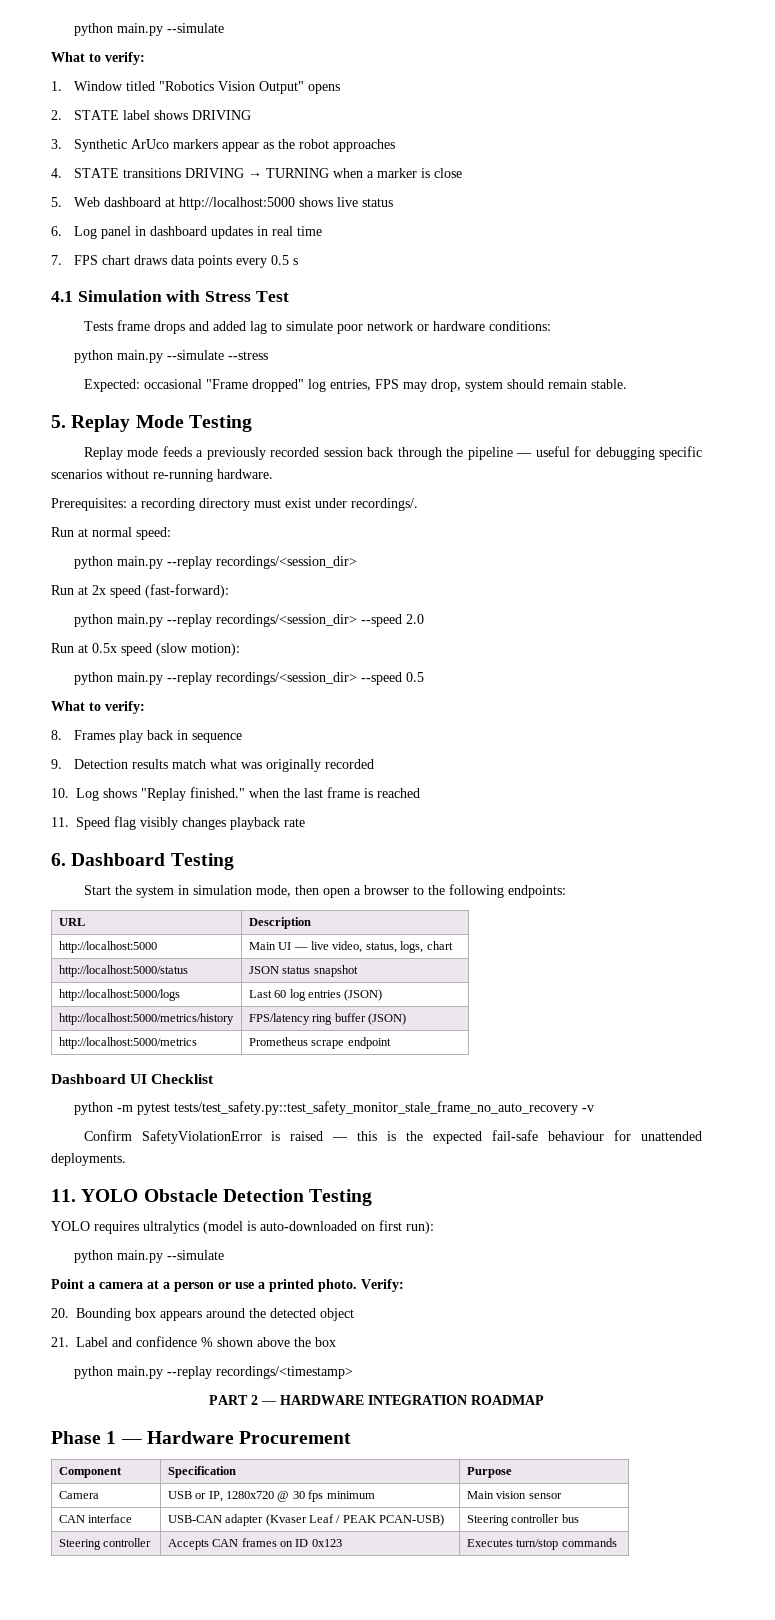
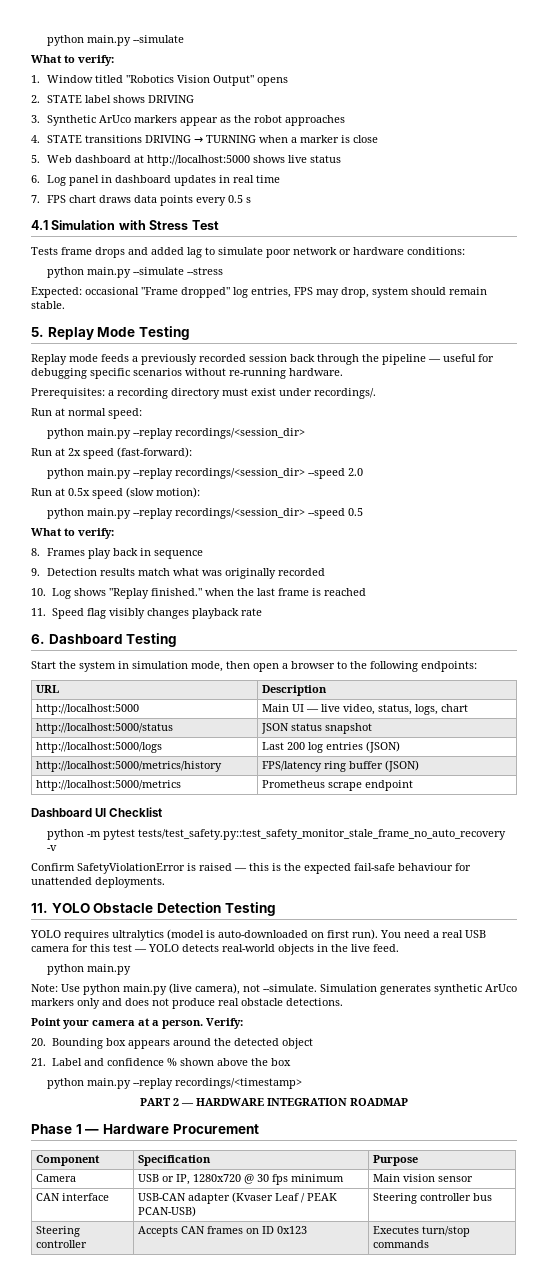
[274,990,287,998] 60 -> [287,742,306,750] 200
[406,1221,434,1234] [74,1250,225,1263] run): // python main.py --simulate -> [352,929,486,940] [31,944,399,955] [47,964,132,975] [31,983,517,995] [31,998,343,1009] run). You need a real USB camera for this test — YOLO detects real-world objects in the live feed. // python main.py // Note: Use python main.py (live camera), not --simulate. Simulation generates synthetic ArUco markers only and does not produce real obstacle detections.
[88,1282,95,1289] a -> [63,1020,89,1029] your
[174,1279,357,1292] person or use a printed photo. -> [162,1020,203,1029] person.

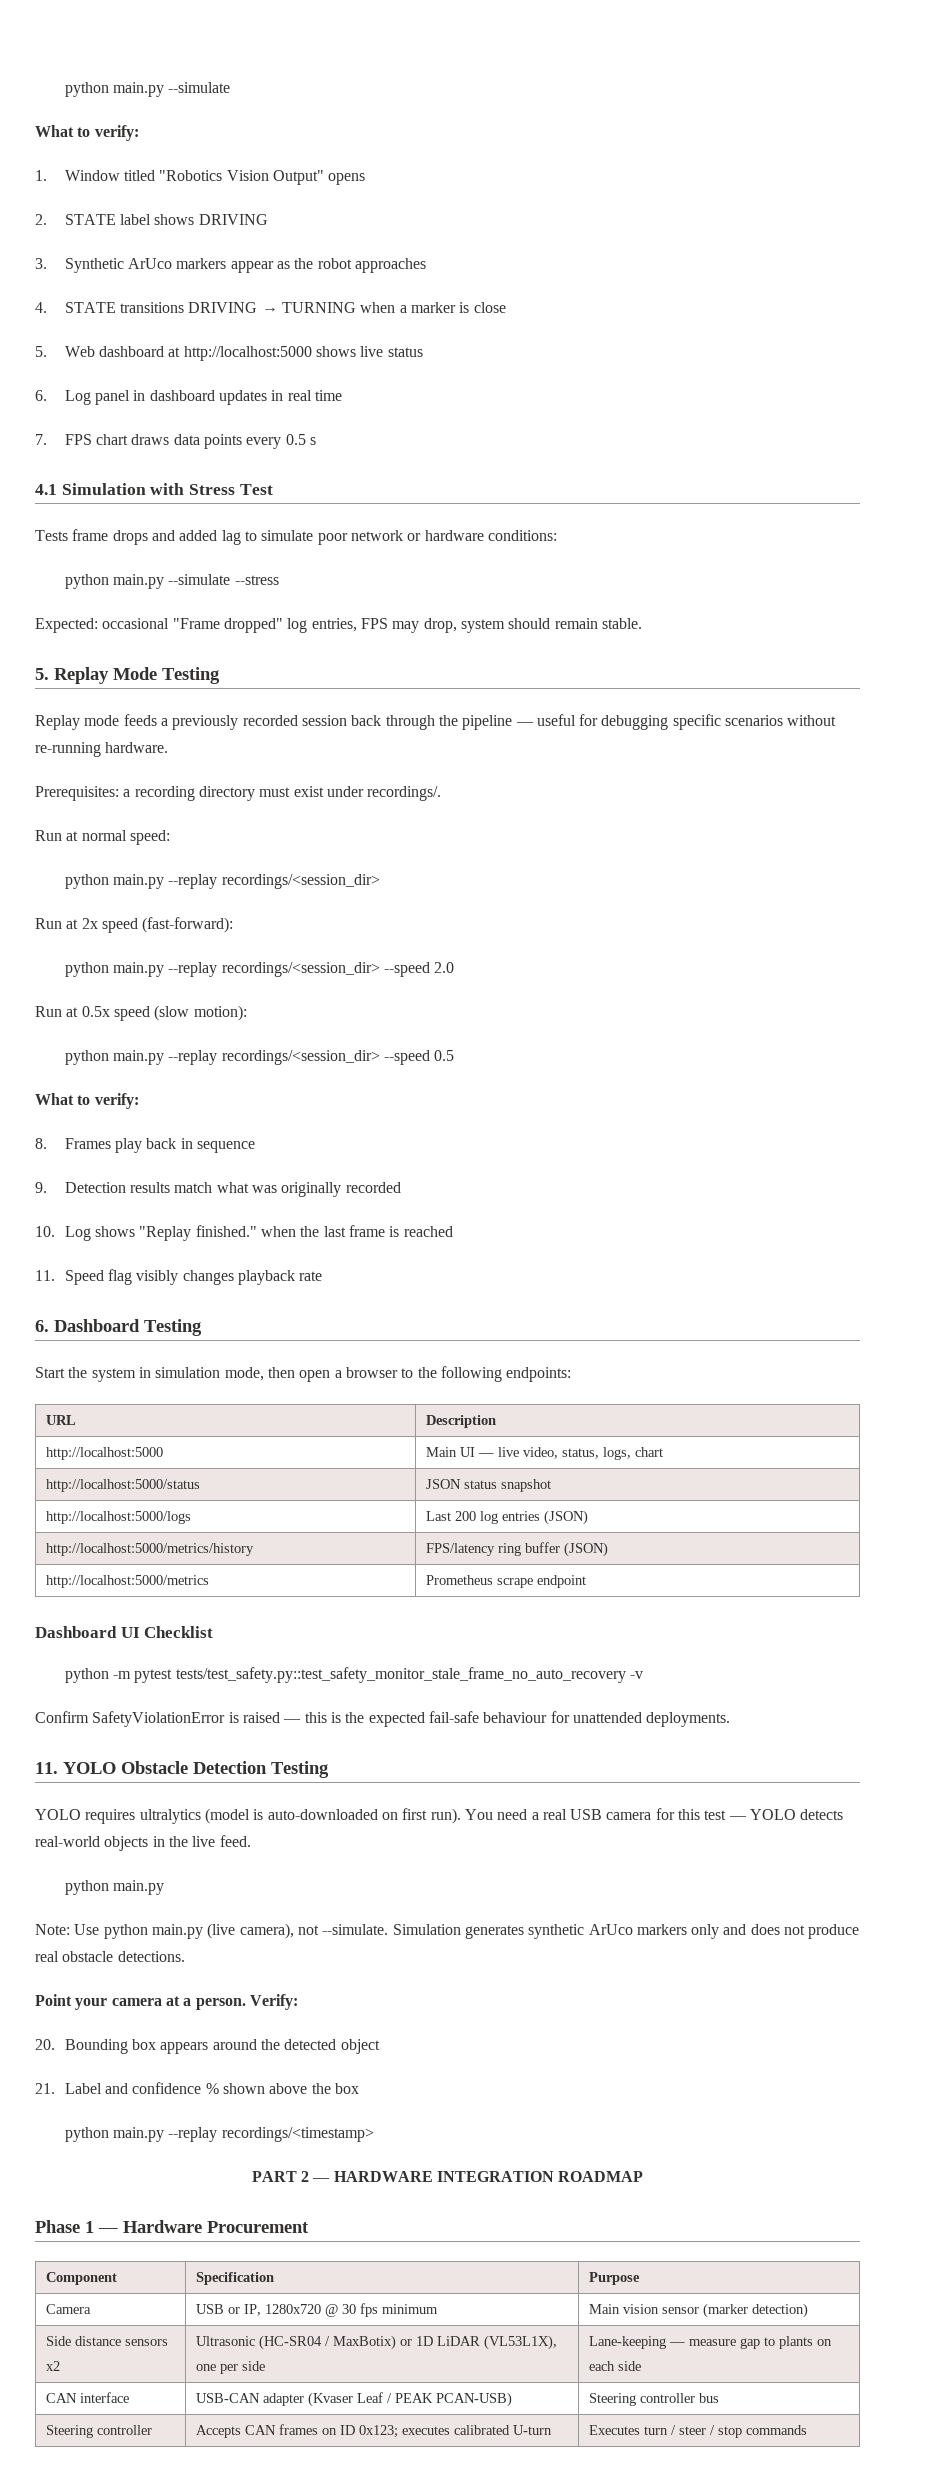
(474, 1179) none -> [702,2303,808,2318] [45,2336,168,2346] [45,2361,60,2371] [195,2335,557,2350] [195,2361,265,2374] [588,2336,832,2349] [588,2361,641,2371] (marker detection) // Side distance sensors x2 | Ultrasonic (HC-SR04 / MaxBotix) or 1D LiDAR (VL53L1X), one per side | Lane-keeping — measure gap to plants on each side
[277,1226,308,1234] [373,1226,471,1237] 0x123 | Executes turn/stop -> [358,2425,552,2438] [588,2425,742,2438] 0x123; executes calibrated U-turn | Executes turn / steer / stop

